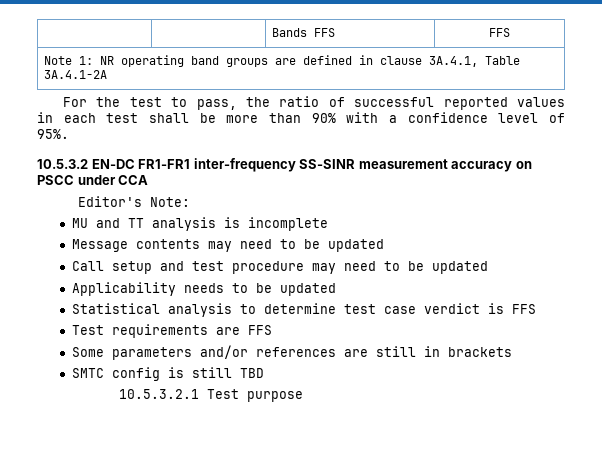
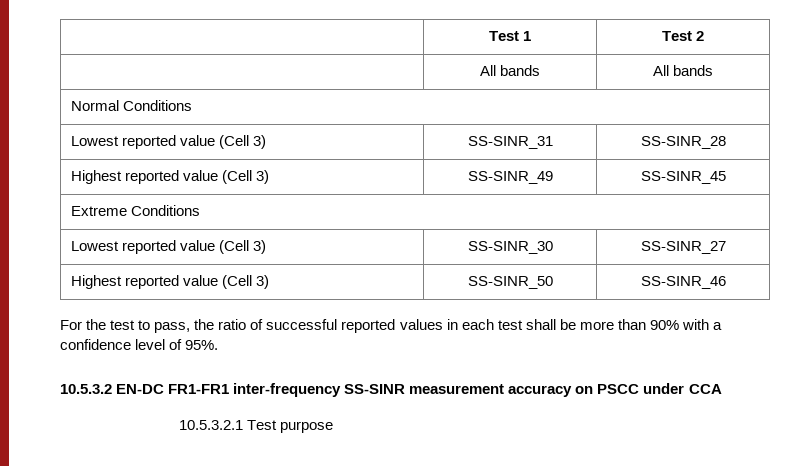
[272,28,336,37] [489,28,510,37] [44,55,521,67] [44,70,108,79] | | Bands FFS | FFS // Note 1: NR operating band groups are defined in clause 3A.4.1, Table 3A.4.1-2A -> [488,31,532,41] [661,31,705,41] [479,65,541,76] [652,65,714,76] [70,100,192,111] [70,135,266,149] [467,136,553,149] [640,136,726,149] [70,170,269,184] [467,171,553,184] [640,171,726,184] [70,205,200,216] [70,240,266,254] [467,241,553,254] [640,241,726,254] [70,275,269,289] [467,276,553,289] [640,276,726,289] | Test 1 | Test 2 // | All bands | All bands // Normal Conditions // Lowest reported value (Cell 3) | SS-SINR_31 | SS-SINR_28 // Highest reported value (Cell 3) | SS-SINR_49 | SS-SINR_45 // Extreme Conditions // Lowest reported value (Cell 3) | SS-SINR_30 | SS-SINR_27 // Highest reported value (Cell 3) | SS-SINR_50 | SS-SINR_46
[77,196,190,207] [71,217,328,231] [71,239,384,252] [71,261,488,274] [71,282,336,296] [71,303,536,317] [71,324,272,338] [71,345,512,360] [71,367,264,381] // Editor's Note: // MU and TT analysis is incomplete // Message contents may need to be updated // Call setup and test procedure may need to be updated // Applicability needs to be updated // Statistical analysis to determine test case verdict is FFS // Test requirements are FFS // Some parameters and/or references are still in brackets // SMTC config is still TBD -> (722, 389) none

